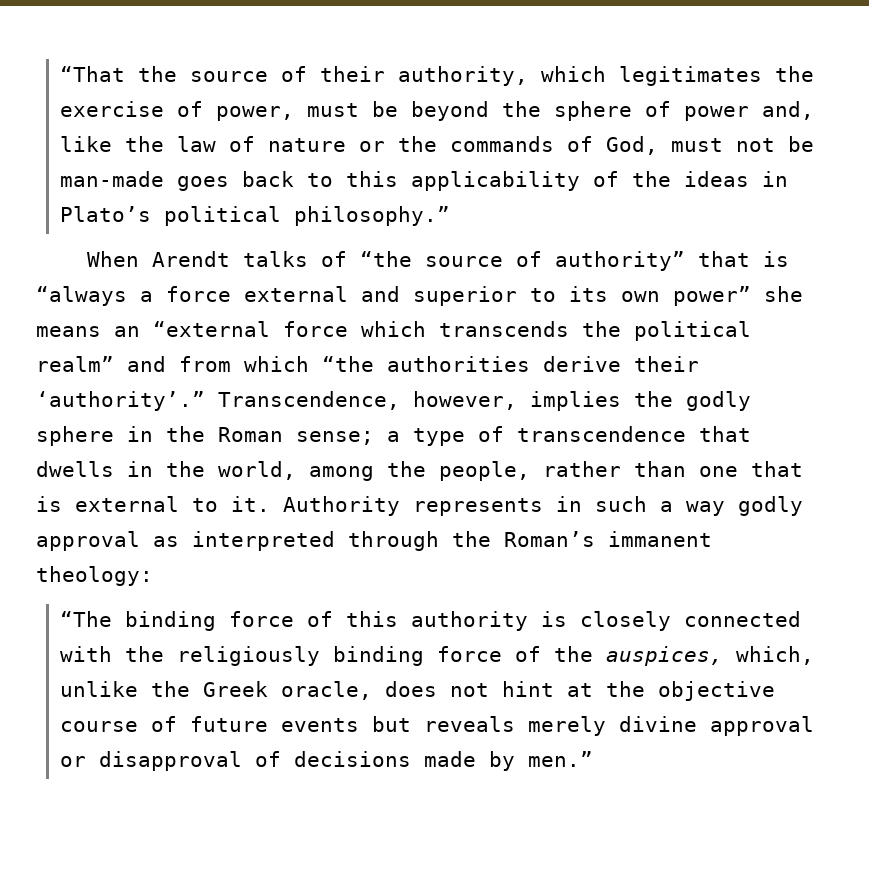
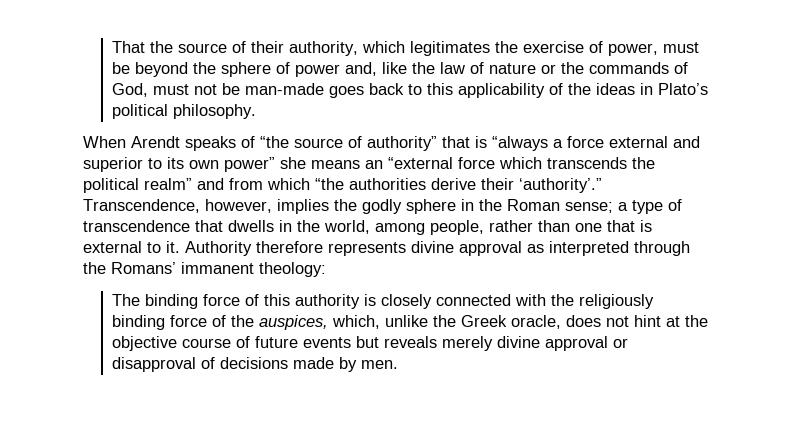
[60,66,126,82] “That -> [112,41,146,53] That
[294,206,451,226] philosophy.” -> [173,104,257,119] philosophy.
[243,251,309,267] talks -> [185,136,236,151] speaks
[387,461,426,477] the -> (425, 229) none
[413,496,803,516] represents in such a way godly -> [256,241,454,256] therefore represents divine
[504,531,595,547] Roman’s -> [111,262,176,274] Romans’
[60,611,113,627] “The -> [112,294,141,306] The
[528,751,594,767] men.” -> [361,360,399,369] men.

